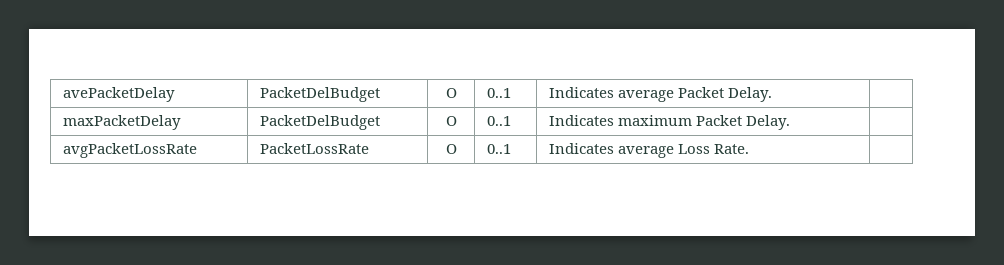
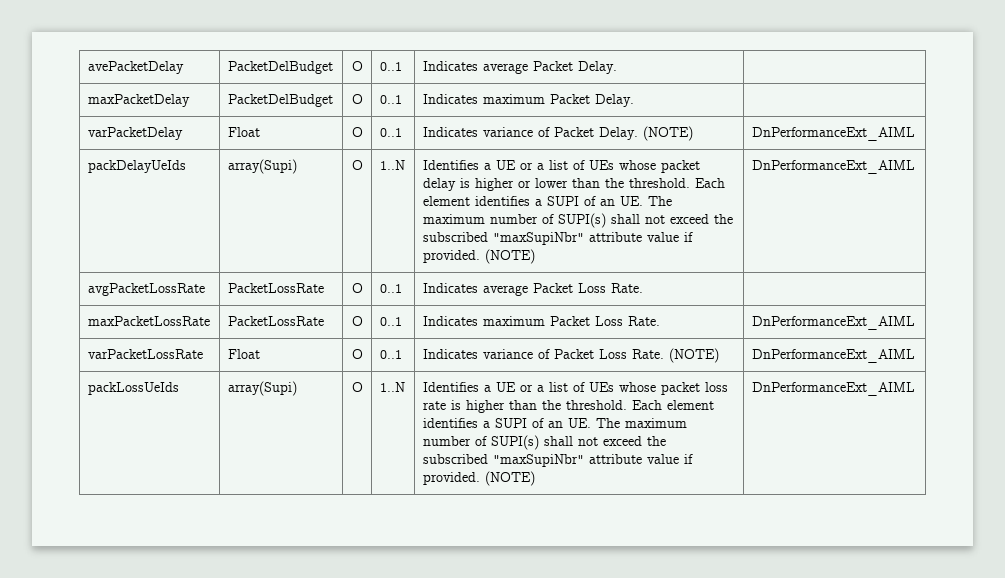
(791, 122) none -> [87,127,183,140] [227,127,260,137] [351,127,363,137] [379,128,402,137] [422,126,693,141] [751,127,915,141] [87,160,186,173] [227,159,297,174] [351,160,363,170] [379,160,405,170] [422,160,700,173] [422,178,725,191] [422,196,672,206] [422,213,733,228] [422,232,693,245] [422,249,535,264] [751,160,915,174] // varPacketDelay | Float | O | 0..1 | Indicates variance of Packet Delay. (NOTE) | DnPerformanceExt_AIML // packDelayUeIds | array(Supi) | O | 1..N | Identifies a UE or a list of UEs whose packet delay is higher or lower than the threshold. Each element identifies a SUPI of an UE. The maximum number of SUPI(s) shall not exceed the subscribed "maxSupiNbr" attribute value if provided. (NOTE) | DnPerformanceExt_AIML
[678,144,750,154] Loss Rate. | -> [532,283,643,293] [87,316,210,326] [227,316,324,326] [351,316,363,326] [379,317,402,326] [422,316,660,326] [751,316,915,330] [87,349,203,359] [227,349,260,359] [351,349,363,359] [379,350,402,359] [422,348,719,363] [751,349,915,363] [87,382,179,395] [227,381,297,396] [351,382,363,392] [379,382,405,392] [422,382,728,395] [422,400,714,413] [422,418,687,428] [422,435,666,450] [422,454,693,467] [422,471,535,486] [751,382,915,396] Packet Loss Rate. | // maxPacketLossRate | PacketLossRate | O | 0..1 | Indicates maximum Packet Loss Rate. | DnPerformanceExt_AIML // varPacketLossRate | Float | O | 0..1 | Indicates variance of Packet Loss Rate. (NOTE) | DnPerformanceExt_AIML // packLossUeIds | array(Supi) | O | 1..N | Identifies a UE or a list of UEs whose packet loss rate is higher than the threshold. Each element identifies a SUPI of an UE. The maximum number of SUPI(s) shall not exceed the subscribed "maxSupiNbr" attribute value if provided. (NOTE) | DnPerformanceExt_AIML

